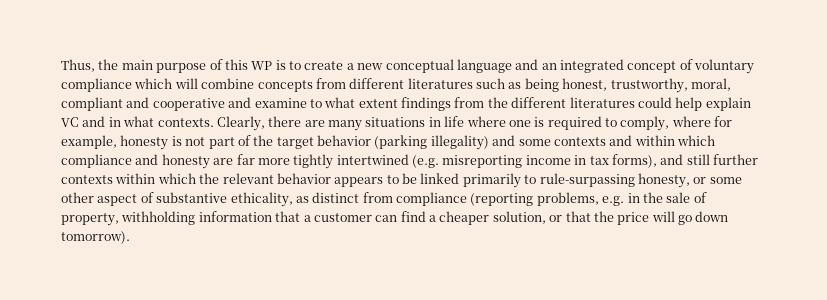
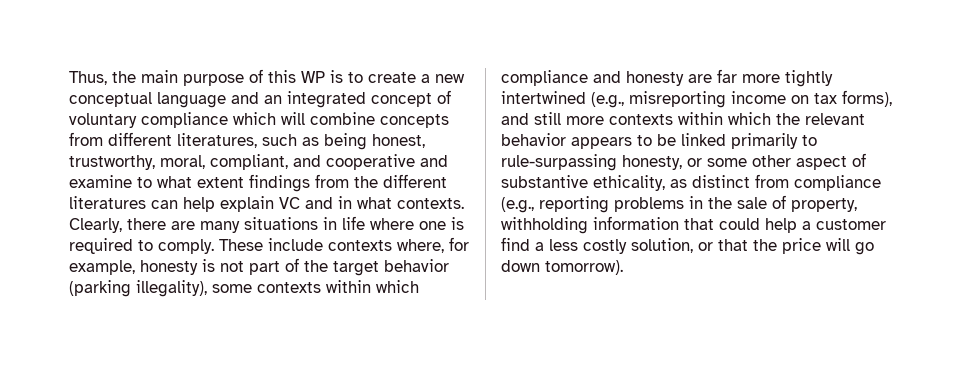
[407,78,473,89] literatures -> [177,133,257,148] literatures,
[61,97,123,111] compliant -> [210,154,288,170] compliant,
[637,97,672,108] could -> [151,200,178,209] can
[620,116,711,131] comply, where -> [158,238,444,254] comply. These include contexts where,
[430,135,516,150] illegality) and -> [136,280,207,297] illegality),
[609,135,633,146] and -> (321, 287) none
[412,155,439,168] (e.g. -> [591,92,624,108] (e.g.,
[574,155,587,165] in -> [791,95,809,104] on
[713,154,758,165] further -> [566,116,604,125] more
[470,192,625,206] (reporting problems, e.g. -> [501,196,684,213] (e.g., reporting problems
(301, 216) none -> [719,218,797,233] could help
[375,215,398,222] can -> (886, 224) none
[439,211,490,225] cheaper -> [549,239,627,254] less costly

